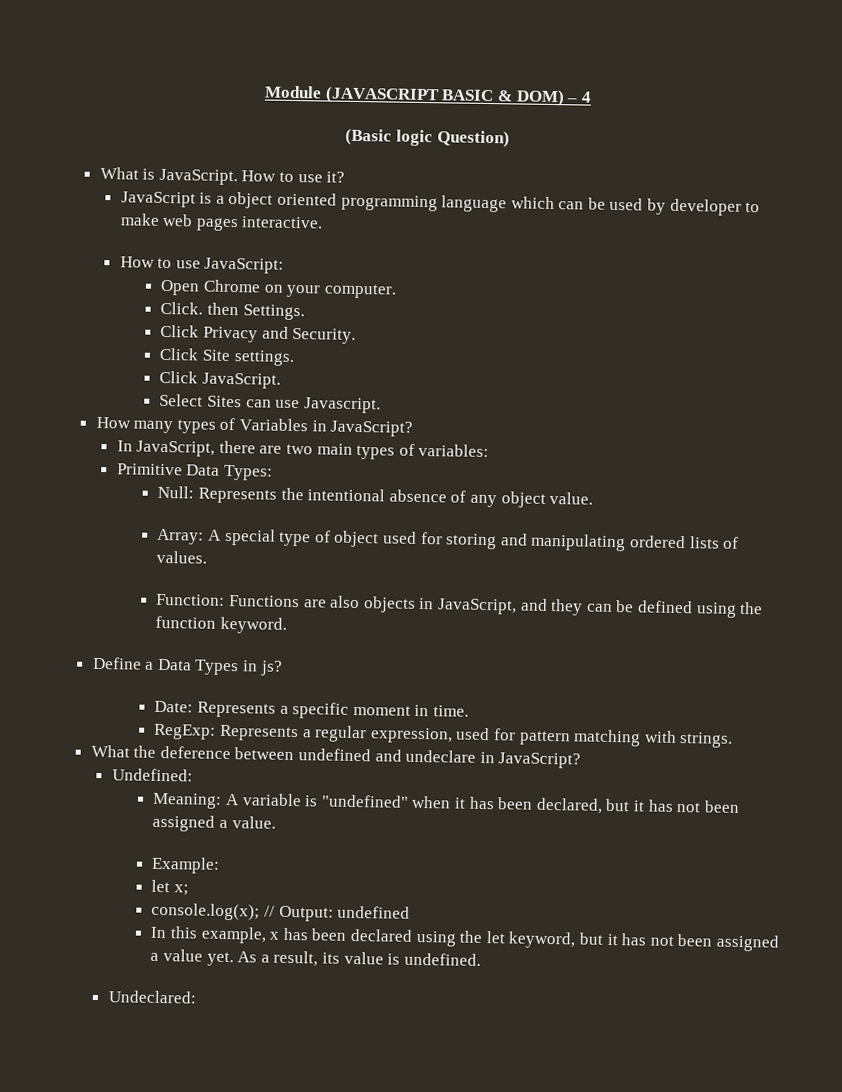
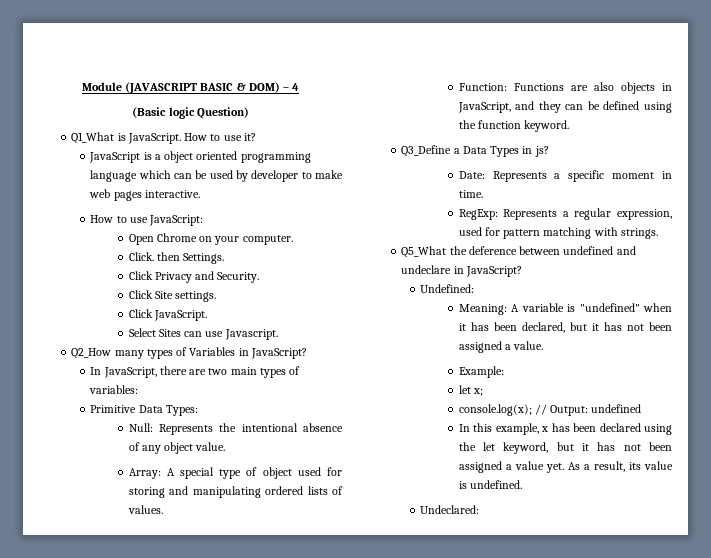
[99,166,139,180] What -> [71,132,115,144] Q1_What
[95,416,131,429] How -> [71,348,112,359] Q2_How
[92,656,142,670] Define -> [401,145,452,157] Q3_Define
[90,744,130,758] What -> [401,246,447,258] Q5_What

